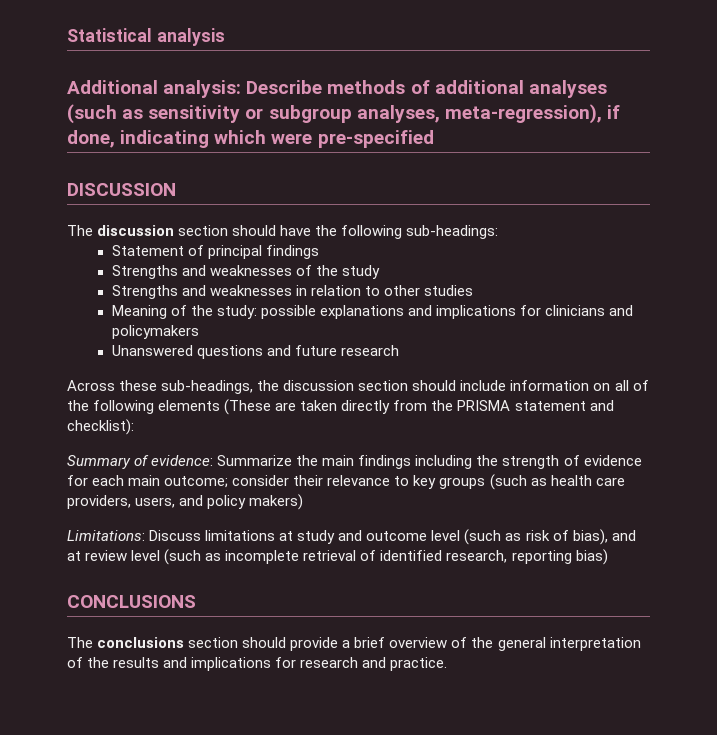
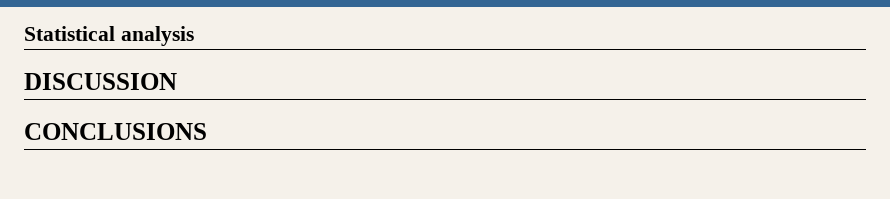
[67,80,607,98] [67,104,620,124] [67,130,434,148] [67,183,176,196] [67,225,499,239] [111,245,319,259] [111,265,380,279] [111,285,474,299] [111,305,634,319] [111,325,199,339] [111,345,399,359] [67,380,649,394] [67,399,614,415] [67,419,134,435] [67,455,642,469] [67,474,625,490] [67,494,304,510] [67,529,636,545] [67,549,608,565] [67,595,196,608] [67,637,641,651] [67,657,448,671] Additional analysis: Describe methods of additional analyses (such as sensitivity or subgroup analyses, meta-regression), if done, indicating which were pre-specified // DISCUSSION // The discussion section should have the following sub-headings: // Statement of principal findings // Strengths and weaknesses of the study // Strengths and weaknesses in relation to other studies // Meaning of the study: possible explanations and implications for clinicians and policymakers // Unanswered questions and future research // Across these sub-headings, the discussion section should include information on all of the following elements (These are taken directly from the PRISMA statement and checklist): // Summary of evidence: Summarize the main findings including the strength of evidence for each main outcome; consider their relevance to key groups (such as health care providers, users, and policy makers) // Limitations: Discuss limitations at study and outcome level (such as risk of bias), and at review level (such as incomplete retrieval of identified research, reporting bias) // CONCLUSIONS // The conclusions section should provide a brief overview of the general interpretation of the results and implications for research and practice. -> [24,73,177,90] [24,123,207,140] DISCUSSION // CONCLUSIONS

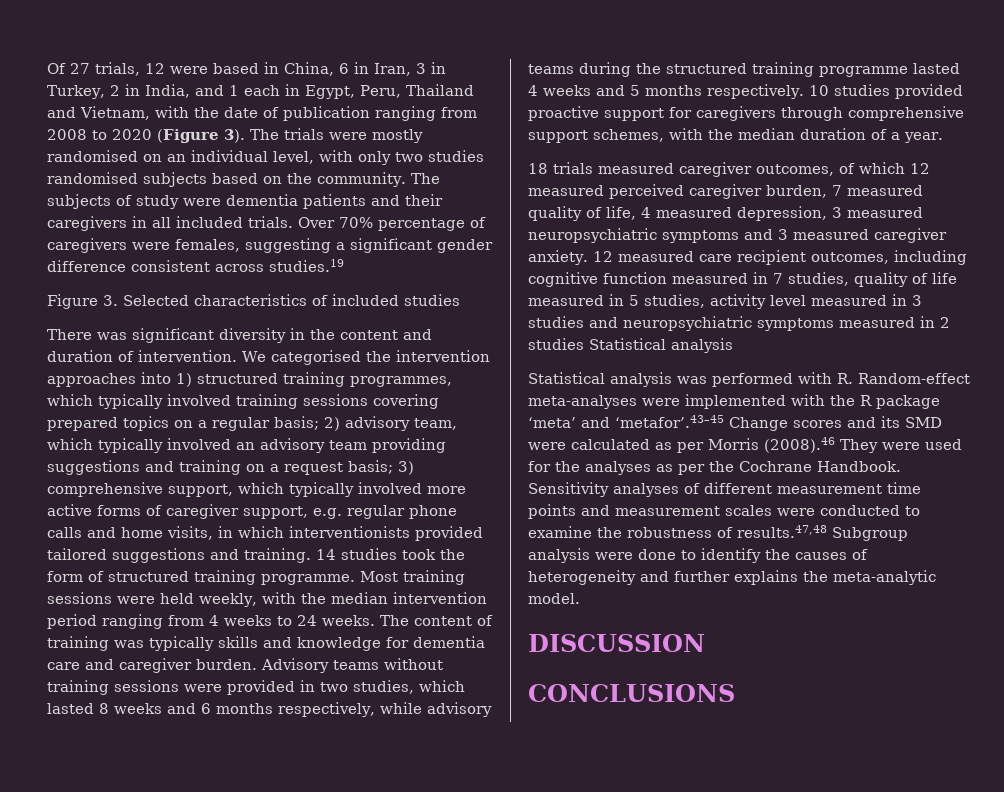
[24,26,194,46] Statistical analysis -> [47,62,446,76] [47,84,474,99] [47,106,477,121] [47,128,423,143] [47,150,484,165] [47,172,440,187] [47,194,443,209] [47,216,486,231] [47,238,493,253] [47,259,344,272] [47,294,460,309] [47,328,432,343] [47,350,490,365] [47,372,452,387] [47,394,439,409] [47,416,457,431] [47,438,446,453] [47,460,414,475] [47,482,466,497] [47,504,457,519] [47,526,483,541] [47,548,465,563] [47,570,465,585] [47,592,487,607] [47,614,493,629] [47,636,485,651] [47,658,443,673] [47,680,465,695] [47,702,492,717] [528,62,960,77] [528,84,963,99] [528,106,964,121] [528,128,943,143] [528,162,930,177] [528,184,923,199] [528,206,923,221] [528,228,947,243] [528,250,967,265] [528,272,957,287] [528,294,922,309] [528,316,950,331] [528,338,733,353] [528,372,970,387] [528,394,940,409] [528,415,942,431] [528,437,962,453] [528,461,901,475] [528,482,921,497] [528,504,920,519] [528,525,908,541] [528,548,868,563] [528,570,936,585] [528,593,580,604] Of 27 trials, 12 were based in China, 6 in Iran, 3 in Turkey, 2 in India, and 1 each in Egypt, Peru, Thailand and Vietnam, with the date of publication ranging from 2008 to 2020 (Figure 3). The trials were mostly randomised on an individual level, with only two studies randomised subjects based on the community. The subjects of study were dementia patients and their caregivers in all included trials. Over 70% percentage of caregivers were females, suggesting a significant gender difference consistent across studies.19 // Figure 3. Selected characteristics of included studies // There was significant diversity in the content and duration of intervention. We categorised the intervention approaches into 1) structured training programmes, which typically involved training sessions covering prepared topics on a regular basis; 2) advisory team, which typically involved an advisory team providing suggestions and training on a request basis; 3) comprehensive support, which typically involved more active forms of caregiver support, e.g. regular phone calls and home visits, in which interventionists provided tailored suggestions and training. 14 studies took the form of structured training programme. Most training sessions were held weekly, with the median intervention period ranging from 4 weeks to 24 weeks. The content of training was typically skills and knowledge for dementia care and caregiver burden. Advisory teams without training sessions were provided in two studies, which lasted 8 weeks and 6 months respectively, while advisory teams during the structured training programme lasted 4 weeks and 5 months respectively. 10 studies provided proactive support for caregivers through comprehensive support schemes, with the median duration of a year. // 18 trials measured caregiver outcomes, of which 12 measured perceived caregiver burden, 7 measured quality of life, 4 measured depression, 3 measured neuropsychiatric symptoms and 3 measured caregiver anxiety. 12 measured care recipient outcomes, including cognitive function measured in 7 studies, quality of life measured in 5 studies, activity level measured in 3 studies and neuropsychiatric symptoms measured in 2 studies Statistical analysis // Statistical analysis was performed with R. Random-effect meta-analyses were implemented with the R package ‘meta’ and ‘metafor’.43–45 Change scores and its SMD were calculated as per Morris (2008).46 They were used for the analyses as per the Cochrane Handbook. Sensitivity analyses of different measurement time points and measurement scales were conducted to examine the robustness of results.47,48 Subgroup analysis were done to identify the causes of heterogeneity and further explains the meta-analytic model.

